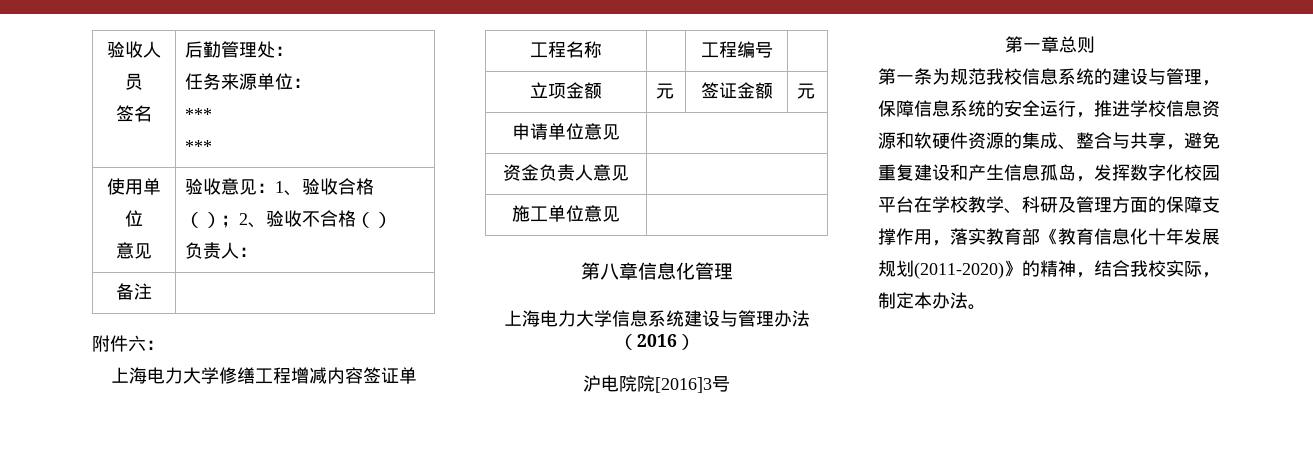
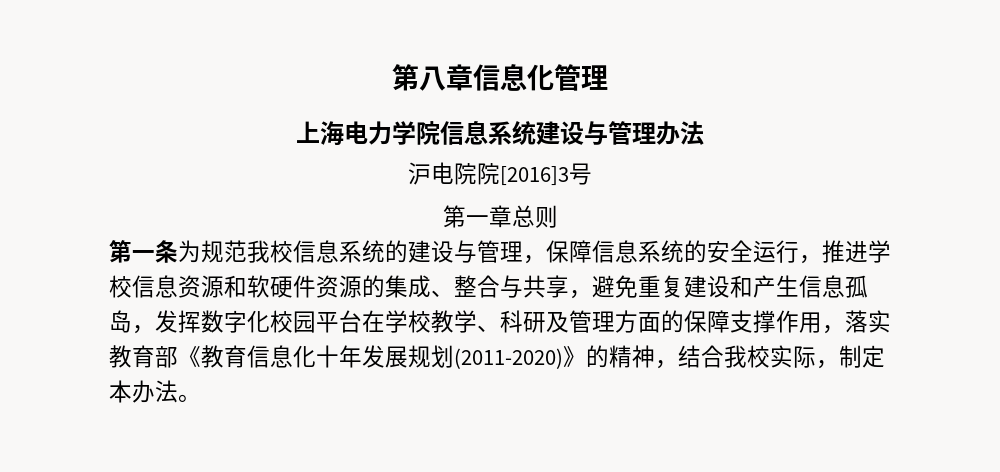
[107,41,161,58] [125,73,143,90] [116,105,152,122] [185,41,294,58] [185,73,312,90] [185,108,213,120] [185,140,213,152] [107,178,161,195] [125,210,143,227] [116,242,152,259] [185,178,375,196] [185,210,393,228] [185,242,258,259] [116,283,152,300] [92,335,164,352] [110,367,417,384] [530,41,602,58] [700,41,773,58] [530,82,602,99] [656,83,675,99] [700,82,773,99] [797,83,816,99] [512,123,620,140] [503,164,629,181] [512,205,620,222] 验收人员 // 签名 | 后勤管理处： // 任务来源单位： // *** // *** // 使用单位 // 意见 | 验收意见：1、验收合格（）；2、验收不合格（） // 负责人： // 备注 | // 附件六： // 上海电力大学修缮工程增减内容签证单 // 工程名称 | | 工程编号 | // 立项金额 | 元 | 签证金额 | 元 // 申请单位意见 | // 资金负责人意见 | // 施工单位意见 | // -> (392, 77) none
[575,310,612,327] 大学 -> [392,121,440,145] 学院
[618,334,695,350] （2016） -> (704, 133) none

